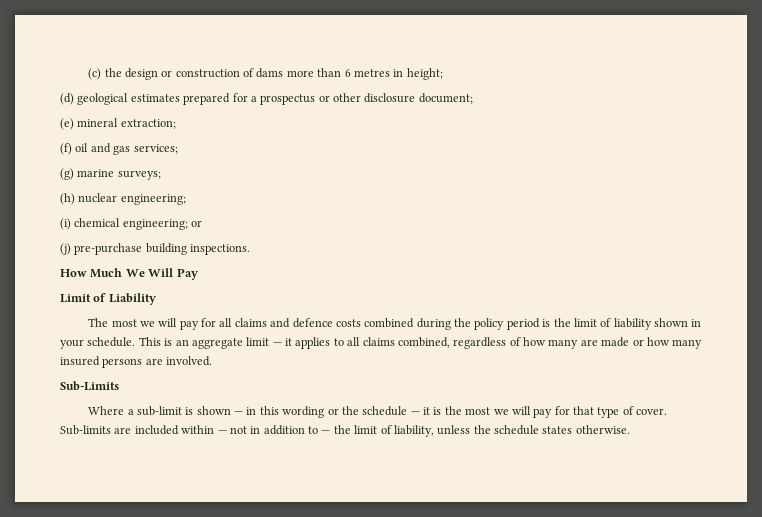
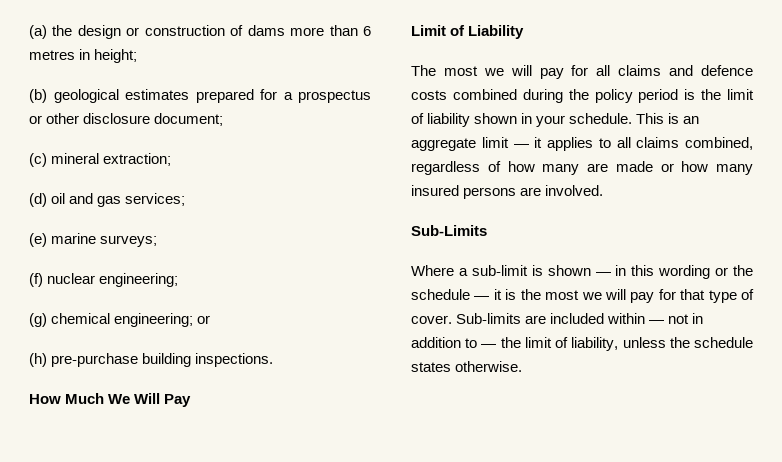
[88,68,102,80] (c) -> [29,25,47,39] (a)
[60,93,74,105] (d) -> [29,89,47,103] (b)
[60,118,74,130] (e) -> [29,153,47,167] (c)
[60,143,72,155] (f) -> [29,193,47,207] (d)
[60,168,74,180] (g) -> [29,233,47,247] (e)
[60,193,75,205] (h) -> [29,273,43,287] (f)
[60,218,71,230] (i) -> [29,313,47,327] (g)
[60,243,71,255] (j) -> [29,353,47,367] (h)

